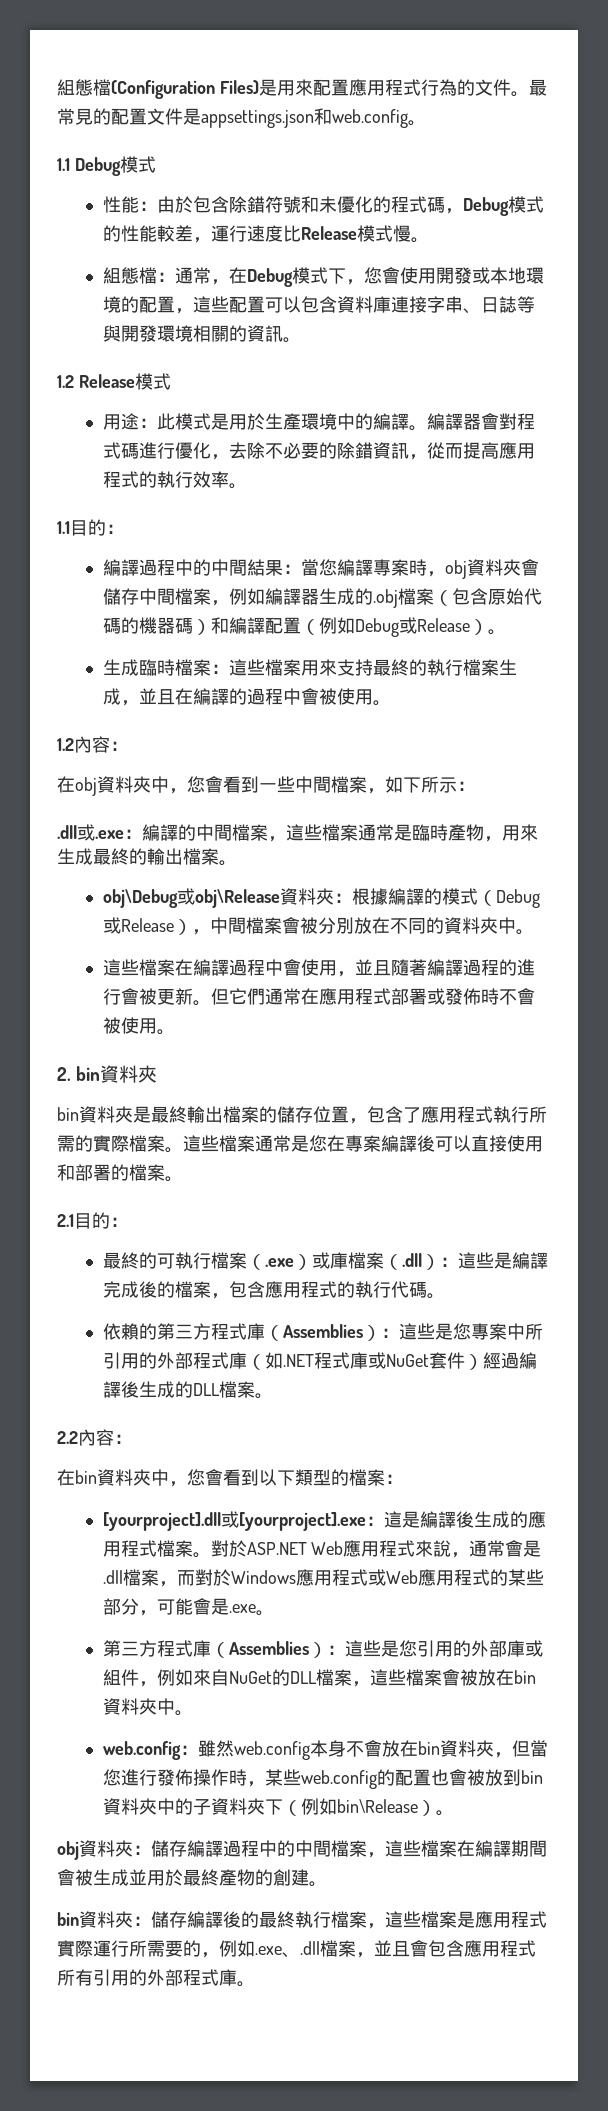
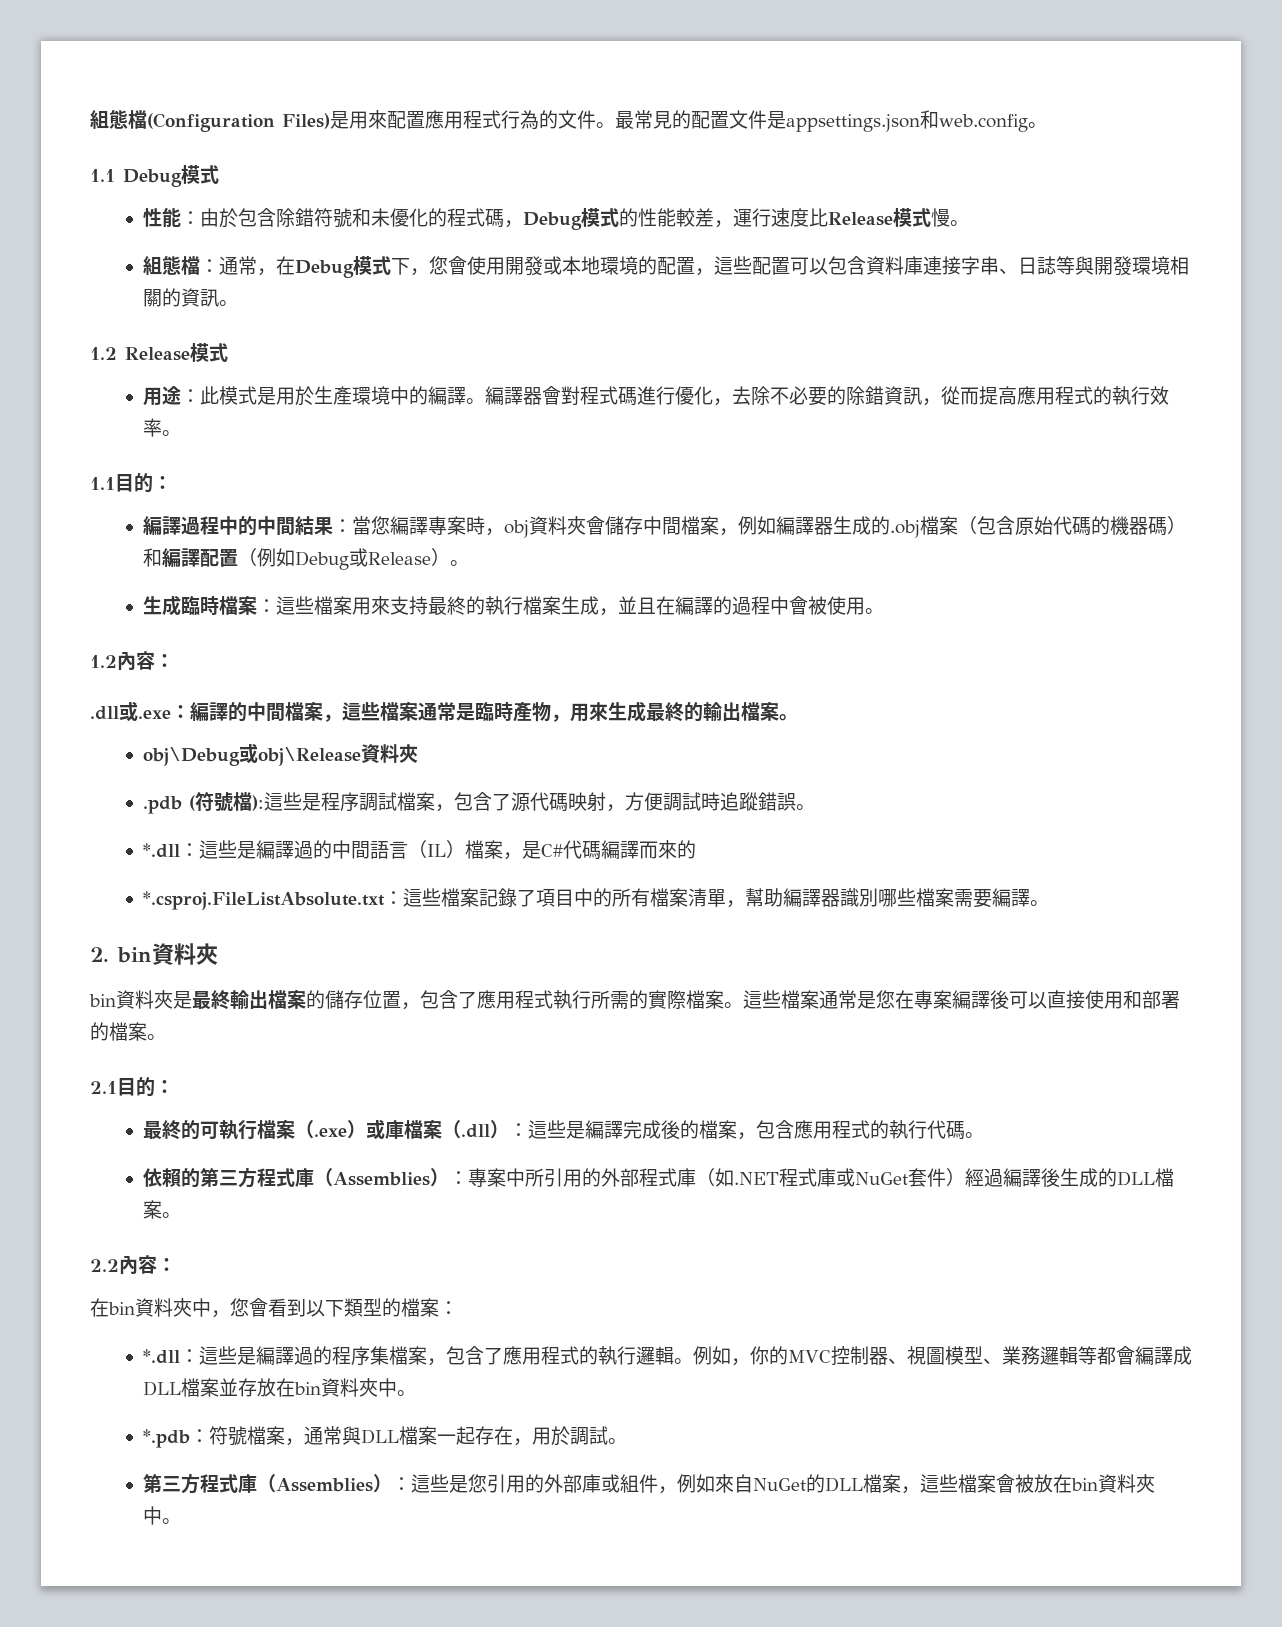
[57,776,475,796] // 在obj資料夾中，您會看到一些中間檔案，如下所示： -> (174, 661) none
[333,888,540,908] [102,917,534,935] [102,959,535,977] [102,988,535,1006] [102,1017,157,1034] ：根據編譯的模式（Debug或Release），中間檔案會被分別放在不同的資料夾中。 // 這些檔案在編譯過程中會使用，並且隨著編譯過程的進行會被更新。但它們通常在應用程式部署或發佈時不會被使用 -> [142,792,815,814] [142,840,696,860] [142,888,1030,910] // .pdb (符號檔):這些是程序調試檔案，包含了源代碼映射，方便調試時追蹤錯誤。 // *.dll：這些是編譯過的中間語言（IL）檔案，是C#代碼編譯而來的 // *.csproj.FileListAbsolute.txt：這些檔案記錄了項目中的所有檔案清單，幫助編譯器識別哪些檔案需要編譯
[398,1323,471,1340] 這些是您 -> (468, 1178) none
[102,1511,546,1531] [102,1540,542,1558] [102,1569,544,1587] [102,1598,256,1616] [yourproject].dll或[yourproject].exe：這是編譯後生成的應用程式檔案。對於ASP.NET Web應用程式來說，通常會是.dll檔案，而對於Windows應用程式或Web應用程式的某些部分，可能會是.exe -> [142,1346,1192,1366] [142,1378,416,1397] [142,1426,608,1448] *.dll：這些是編譯過的程序集檔案，包含了應用程式的執行邏輯。例如，你的MVC控制器、視圖模型、業務邏輯等都會編譯成DLL檔案並存放在bin資料夾中。 // *.pdb：符號檔案，通常與DLL檔案一起存在，用於調試
[102,1740,548,1760] [102,1769,543,1789] [102,1798,454,1816] [57,1840,547,1860] [57,1869,327,1887] [57,1911,547,1929] [57,1940,536,1958] [57,1969,255,1987] // web.config：雖然web.config本身不會放在bin資料夾，但當您進行發佈操作時，某些web.config的配置也會被放到bin資料夾中的子資料夾下（例如bin\Release）。 // obj資料夾：儲存編譯過程中的中間檔案，這些檔案在編譯期間會被生成並用於最終產物的創建。 // bin資料夾：儲存編譯後的最終執行檔案，這些檔案是應用程式實際運行所需要的，例如.exe、.dll檔案，並且會包含應用程式所有引用的外部程式庫。 -> (181, 1521) none

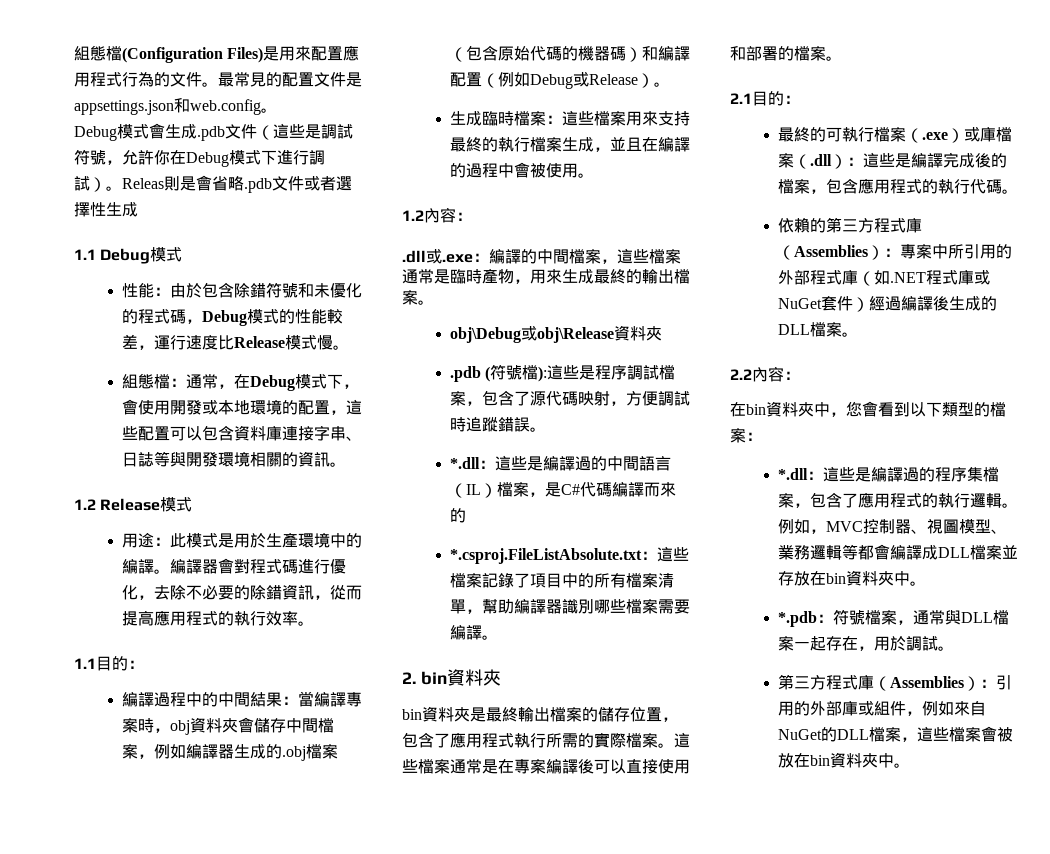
(1047, 125) none -> [74,123,353,141] [74,149,325,167] [74,175,352,193] [74,202,138,217] // Debug模式會生成.pdb文件（這些是調試符號，允許你在Debug模式下進行調試）。Releas則是會省略.pdb文件或者選擇性生成
[428,256,448,275] 您 -> (360, 386) none
[370,516,390,535] 您 -> (315, 699) none
[876,990,895,1009] 您 -> (498, 766) none
[749,1346,788,1365] 你的 -> (827, 531) none
[410,1474,487,1493] 這些是您 -> (997, 683) none

